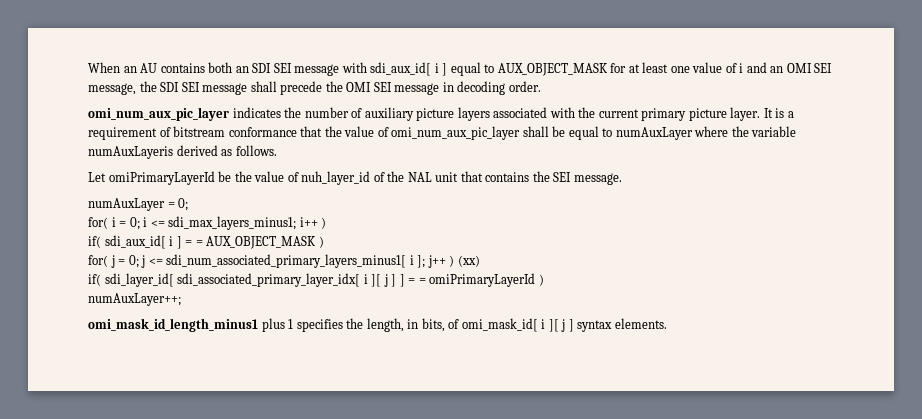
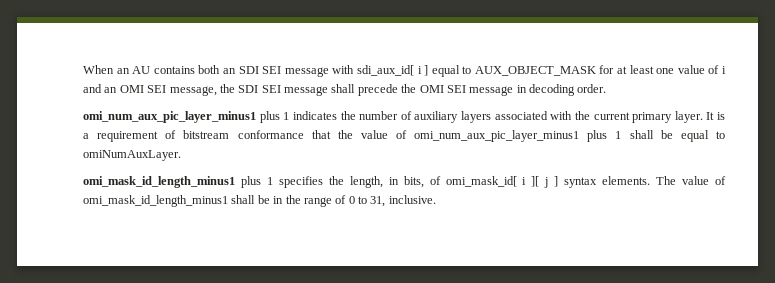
[88,107,229,121] omi_num_aux_pic_layer -> [83,111,290,123] omi_num_aux_pic_layer_minus1 plus 1
[416,108,455,121] picture -> (459, 117) none
[688,108,727,121] picture -> (673, 117) none
[391,126,521,140] omi_num_aux_pic_layer -> [414,130,622,142] omi_num_aux_pic_layer_minus1 plus 1
[615,126,797,140] [88,145,277,159] [88,171,622,185] [88,198,189,211] [88,216,327,230] [88,235,324,249] [88,254,480,268] [88,273,544,287] [88,293,181,306] numAuxLayer where the variable numAuxLayeris derived as follows. // Let omiPrimaryLayerId be the value of nuh_layer_id of the NAL unit that contains the SEI message. // numAuxLayer = 0; // for( i = 0; i <= sdi_max_layers_minus1; i++ ) // if( sdi_aux_id[ i ] = = AUX_OBJECT_MASK ) // for( j = 0; j <= sdi_num_associated_primary_layers_minus1[ i ]; j++ ) (xx) // if( sdi_layer_id[ sdi_associated_primary_layer_idx[ i ][ j ] ] = = omiPrimaryLayerId ) // numAuxLayer++; -> [83,150,181,161] omiNumAuxLayer.
(667, 323) none -> [656,176,727,185] [83,195,436,207] The value of omi_mask_id_length_minus1 shall be in the range of 0 to 31, inclusive.

